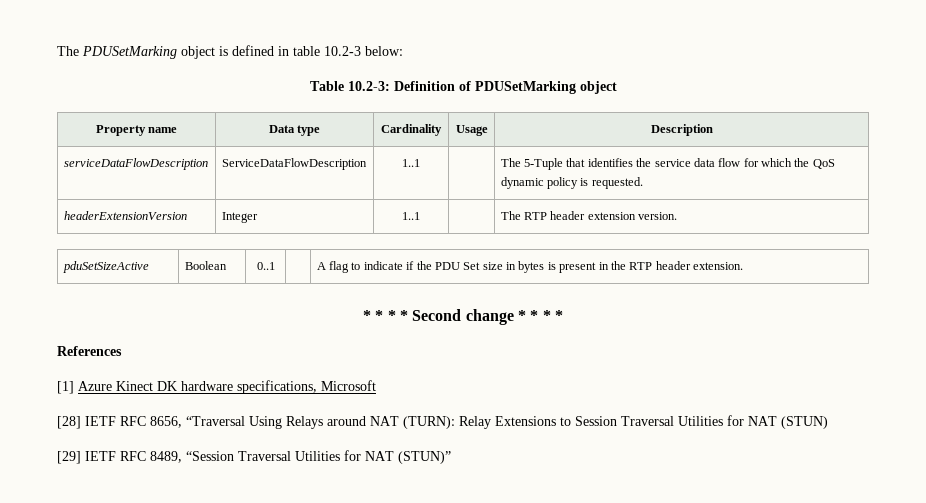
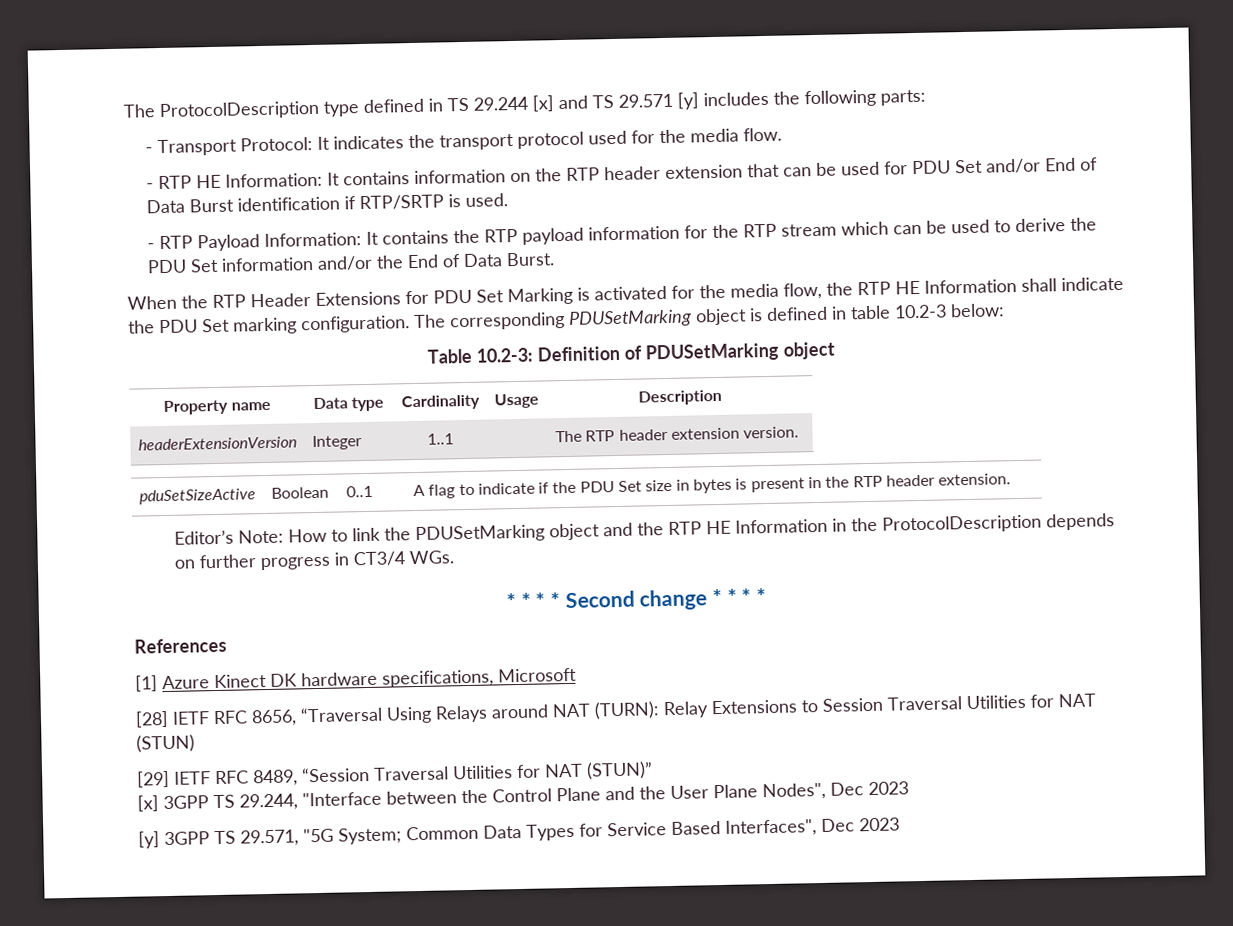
[57,46,79,56] The -> [123,89,926,121] [144,127,782,157] [145,157,1098,190] [145,193,508,214] [146,217,1097,252] [146,252,555,274] [127,276,1124,310] [128,312,565,335] The ProtocolDescription type defined in TS 29.244 [x] and TS 29.571 [y] includes the following parts: // - Transport Protocol: It indicates the transport protocol used for the media flow. // - RTP HE Information: It contains information on the RTP header extension that can be used for PDU Set and/or End of Data Burst identification if RTP/SRTP is used. // - RTP Payload Information: It contains the RTP payload information for the RTP stream which can be used to derive the PDU Set information and/or the End of Data Burst. // When the RTP Header Extensions for PDU Set Marking is activated for the media flow, the RTP HE Information shall indicate the PDU Set marking configuration. The corresponding
[63,158,208,170] [221,158,367,170] [402,159,420,167] [500,158,835,170] [500,177,643,189] // serviceDataFlowDescription | ServiceDataFlowDescription | 1..1 | | The 5-Tuple that identifies the service data flow for which the QoS dynamic policy is requested. -> (722, 397) none
(744, 266) none -> [173,513,1115,545] [173,550,454,571] // Editor’s Note: How to link the PDUSetMarking object and the RTP HE Information in the ProtocolDescription depends on further progress in CT3/4 WGs.
(451, 457) none -> [137,781,909,812] [138,817,900,849] // [x] 3GPP TS 29.244, "Interface between the Control Plane and the User Plane Nodes", Dec 2023 // [y] 3GPP TS 29.571, "5G System; Common Data Types for Service Based Interfaces", Dec 2023

